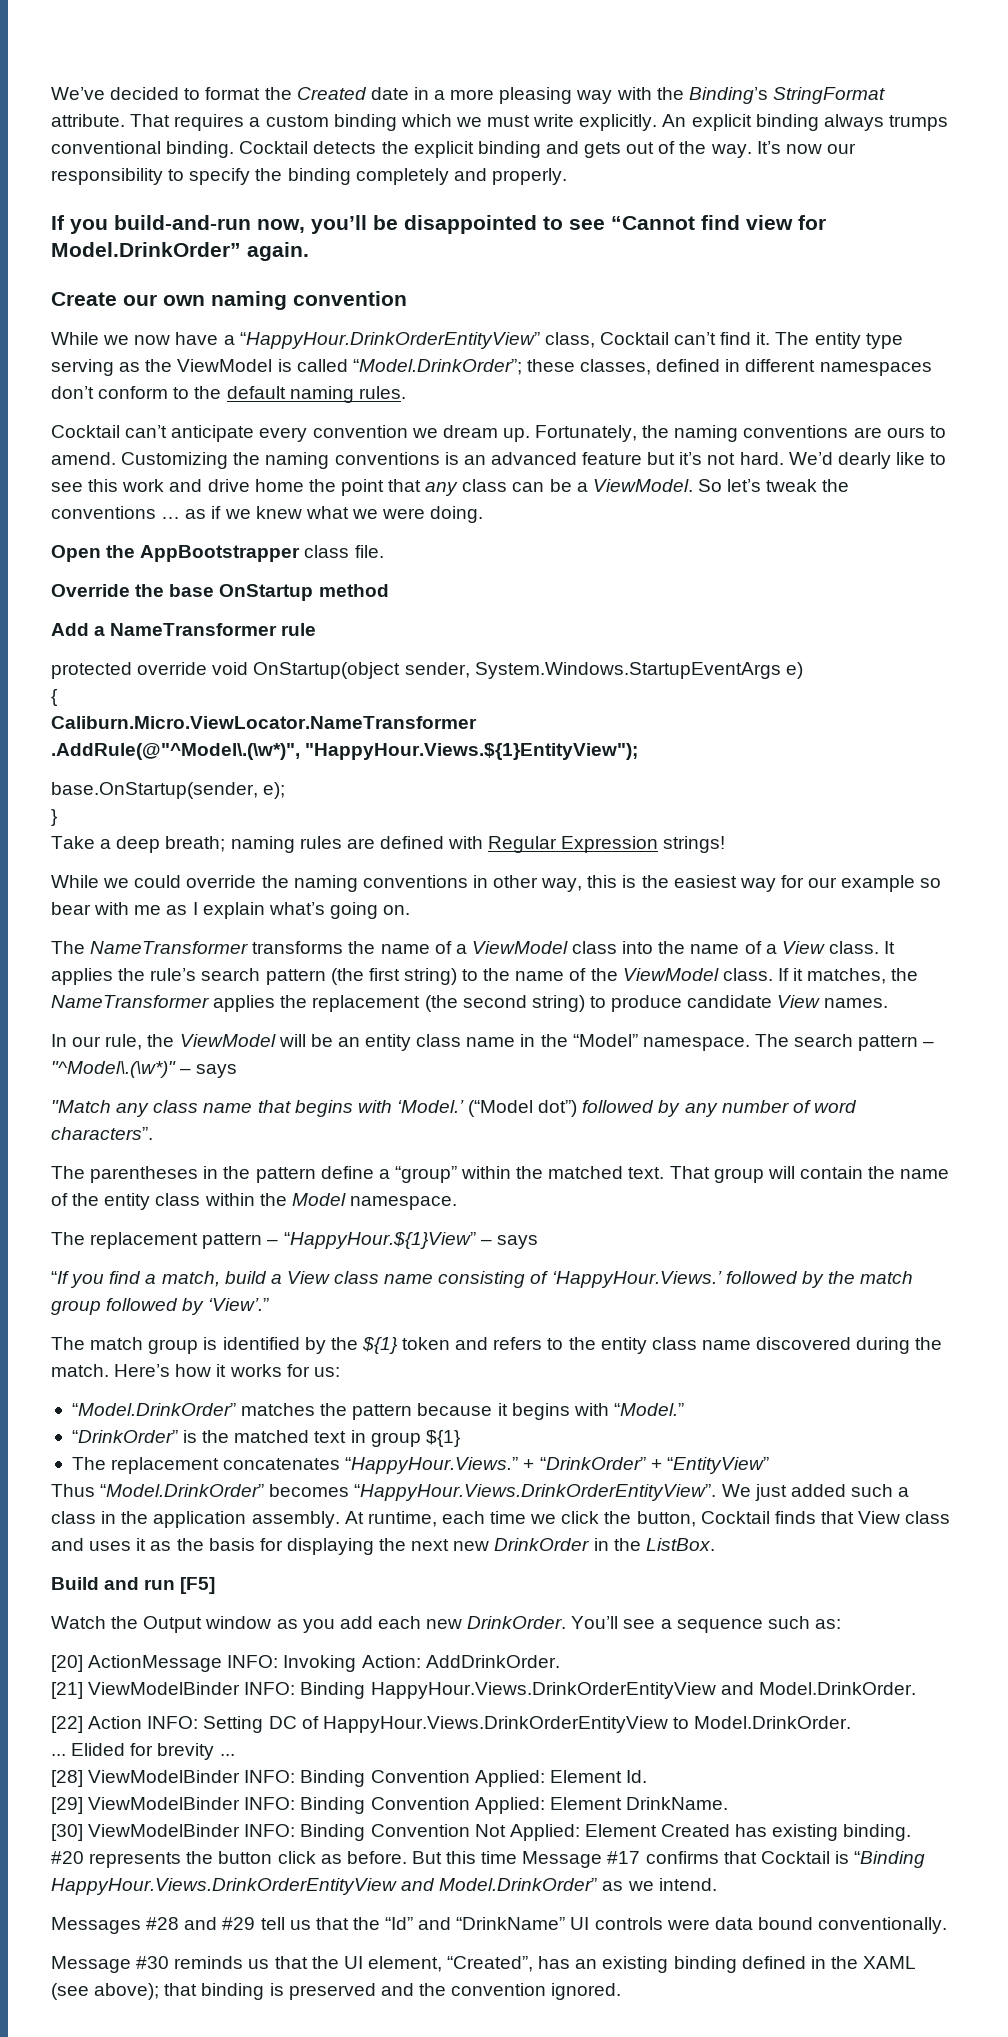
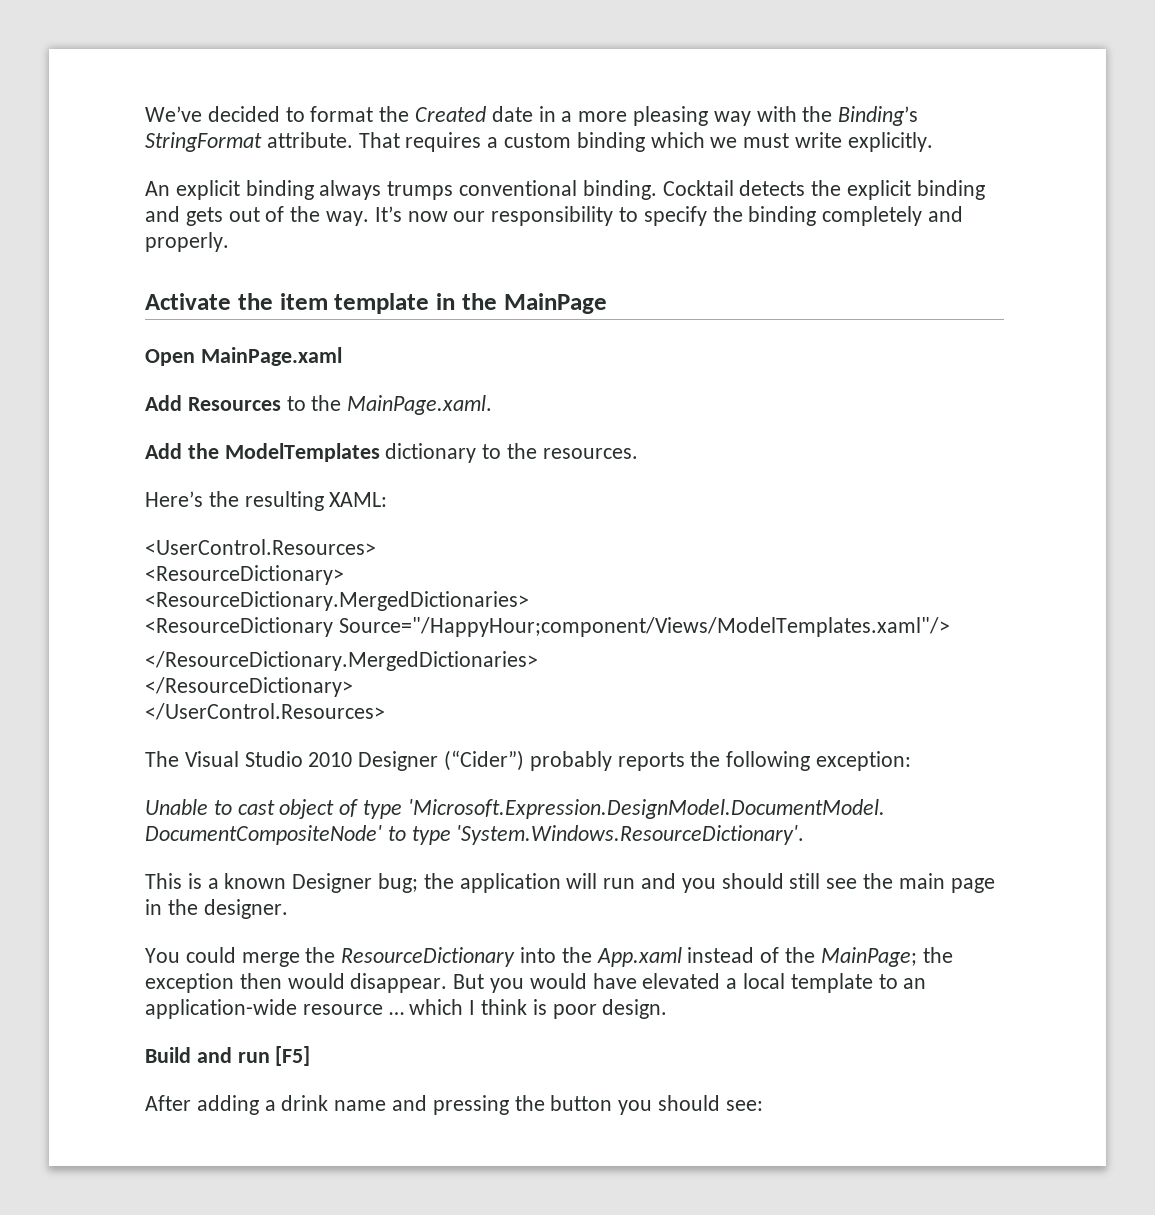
(658, 122) none -> (933, 142) //
[51,215,826,234] [51,242,309,261] [51,291,407,310] [51,332,903,349] [51,359,932,376] [51,386,406,403] [51,425,946,442] [51,452,947,469] [51,479,850,496] [51,506,484,523] [51,545,384,562] [51,584,389,601] [51,623,317,636] [51,662,803,679] [51,689,58,706] [51,716,477,729] [51,743,639,760] [51,782,286,799] [51,809,57,826] [51,836,726,853] [51,875,942,892] [51,902,411,919] [51,941,896,954] [51,968,919,985] [51,995,889,1012] [51,1034,935,1051] [51,1061,238,1078] [51,1100,857,1117] [51,1127,153,1140] [51,1166,950,1183] [51,1193,457,1210] [51,1232,538,1249] [51,1271,914,1288] [51,1298,270,1315] [51,1337,943,1354] [51,1364,340,1377] [71,1403,684,1420] [71,1430,460,1447] [71,1457,769,1474] [51,1484,910,1501] [51,1511,951,1528] [51,1538,715,1555] [51,1577,216,1594] [51,1616,841,1633] [51,1655,560,1672] [51,1682,916,1699] [51,1716,852,1733] [51,1743,235,1760] [51,1770,647,1787] [51,1797,728,1814] [51,1824,912,1841] [51,1851,926,1868] [51,1878,717,1895] [51,1917,948,1934] [51,1956,917,1973] [51,1983,622,2000] If you build-and-run now, you’ll be disappointed to see “Cannot find view for Model.DrinkOrder” again. // Create our own naming convention // While we now have a “HappyHour.DrinkOrderEntityView” class, Cocktail can’t find it. The entity type serving as the ViewModel is called “Model.DrinkOrder”; these classes, defined in different namespaces don’t conform to the default naming rules. // Cocktail can’t anticipate every convention we dream up. Fortunately, the naming conventions are ours to amend. Customizing the naming conventions is an advanced feature but it’s not hard. We’d dearly like to see this work and drive home the point that any class can be a ViewModel. So let’s tweak the conventions … as if we knew what we were doing. // Open the AppBootstrapper class file. // Override the base OnStartup method // Add a NameTransformer rule // protected override void OnStartup(object sender, System.Windows.StartupEventArgs e) // { // Caliburn.Micro.ViewLocator.NameTransformer // .AddRule(@"^Model\.(\w*)", "HappyHour.Views.${1}EntityView"); // base.OnStartup(sender, e); // } // Take a deep breath; naming rules are defined with Regular Expression strings! // While we could override the naming conventions in other way, this is the easiest way for our example so bear with me as I explain what’s going on. // The NameTransformer transforms the name of a ViewModel class into the name of a View class. It applies the rule’s search pattern (the first string) to the name of the ViewModel class. If it matches, the NameTransformer applies the replacement (the second string) to produce candidate View names. // In our rule, the ViewModel will be an entity class name in the “Model” namespace. The search pattern – "^Model\.(\w*)" – says // "Match any class name that begins with ‘Model.’ (“Model dot”) followed by any number of word characters”. // The parentheses in the pattern define a “group” within the matched text. That group will contain the name of the entity class within the Model namespace. // The replacement pattern – “HappyHour.${1}View” – says // “If you find a match, build a View class name consisting of ‘HappyHour.Views.’ followed by the match group followed by ‘View’.” // The match group is identified by the ${1} token and refers to the entity class name discovered during the match. Here’s how it works for us: // “Model.DrinkOrder” matches the pattern because it begins with “Model.” // “DrinkOrder” is the matched text in group ${1} // The replacement concatenates “HappyHour.Views.” + “DrinkOrder” + “EntityView” // Thus “Model.DrinkOrder” becomes “HappyHour.Views.DrinkOrderEntityView”. We just added such a class in the application assembly. At runtime, each time we click the button, Cocktail finds that View class and uses it as the basis for displaying the next new DrinkOrder in the ListBox. // Build and run [F5] // Watch the Output window as you add each new DrinkOrder. You’ll see a sequence such as: // [20] ActionMessage INFO: Invoking Action: AddDrinkOrder. // [21] ViewModelBinder INFO: Binding HappyHour.Views.DrinkOrderEntityView and Model.DrinkOrder. // [22] Action INFO: Setting DC of HappyHour.Views.DrinkOrderEntityView to Model.DrinkOrder. // ... Elided for brevity ... // [28] ViewModelBinder INFO: Binding Convention Applied: Element Id. // [29] ViewModelBinder INFO: Binding Convention Applied: Element DrinkName. // [30] ViewModelBinder INFO: Binding Convention Not Applied: Element Created has existing binding. // #20 represents the button click as before. But this time Message #17 confirms that Cocktail is “Binding HappyHour.Views.DrinkOrderEntityView and Model.DrinkOrder” as we intend. // Messages #28 and #29 tell us that the “Id” and “DrinkName” UI controls were data bound conventionally. // Message #30 reminds us that the UI element, “Created”, has an existing binding defined in the XAML (see above); that binding is preserved and the convention ignored. -> [145,293,607,314] [145,347,342,366] [145,395,493,415] [145,443,638,463] [145,491,388,511] [145,539,376,555] [145,565,344,585] [145,591,529,611] [145,617,950,637] [145,651,538,671] [145,677,353,697] [145,703,385,720] [145,750,912,771] [145,799,885,819] [145,825,805,845] [145,873,995,893] [145,899,288,919] [145,947,953,967] [145,973,927,993] [145,999,668,1019] [145,1046,311,1066] [145,1095,763,1115] Activate the item template in the MainPage // Open MainPage.xaml // Add Resources to the MainPage.xaml. // Add the ModelTemplates dictionary to the resources. // Here’s the resulting XAML: // <UserControl.Resources> // <ResourceDictionary> // <ResourceDictionary.MergedDictionaries> // <ResourceDictionary Source="/HappyHour;component/Views/ModelTemplates.xaml"/> // </ResourceDictionary.MergedDictionaries> // </ResourceDictionary> // </UserControl.Resources> // The Visual Studio 2010 Designer (“Cider”) probably reports the following exception: // Unable to cast object of type 'Microsoft.Expression.DesignModel.DocumentModel. DocumentCompositeNode' to type 'System.Windows.ResourceDictionary'. // This is a known Designer bug; the application will run and you should still see the main page in the designer. // You could merge the ResourceDictionary into the App.xaml instead of the MainPage; the exception then would disappear. But you would have elevated a local template to an application-wide resource … which I think is poor design. // Build and run [F5] // After adding a drink name and pressing the button you should see:

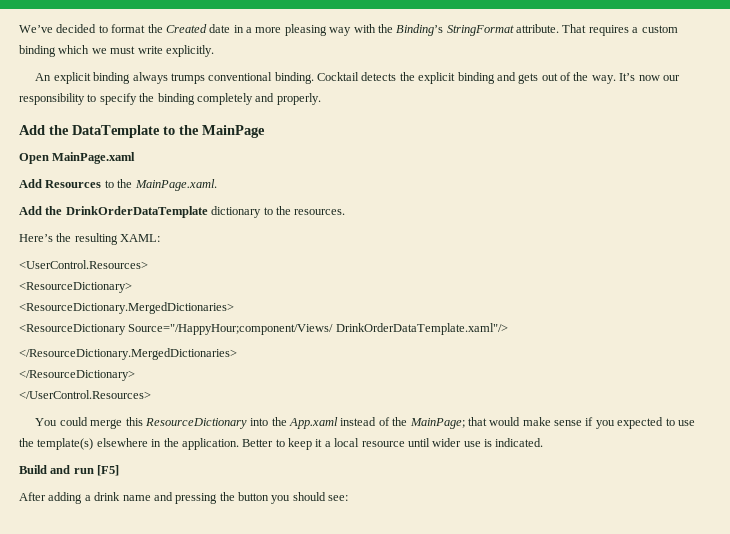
[145,293,455,314] Activate the item template in -> [19,125,175,138] Add the DataTemplate to
[224,443,380,462] ModelTemplates -> [65,206,208,218] DrinkOrderDataTemplate
[338,617,950,637] Source="/HappyHour;component/Views/ModelTemplates.xaml"/> -> [128,323,508,335] Source="/HappyHour;component/Views/ DrinkOrderDataTemplate.xaml"/>
[145,750,912,771] [145,799,885,819] [145,825,805,845] [145,873,995,893] [145,899,288,919] // The Visual Studio 2010 Designer (“Cider”) probably reports the following exception: // Unable to cast object of type 'Microsoft.Expression.DesignModel.DocumentModel. DocumentCompositeNode' to type 'System.Windows.ResourceDictionary'. // This is a known Designer bug; the application will run and you should still see the main page in the designer. -> (151, 394) none
[305,947,336,963] the -> [125,417,143,426] this
[922,947,953,963] [145,973,927,993] [145,999,668,1019] the exception then would disappear. But you would have elevated a local template to an application-wide resource … which I think is poor design. -> [467,417,695,429] [19,438,544,450] that would make sense if you expected to use the template(s) elsewhere in the application. Better to keep it a local resource until wider use is indicated.

